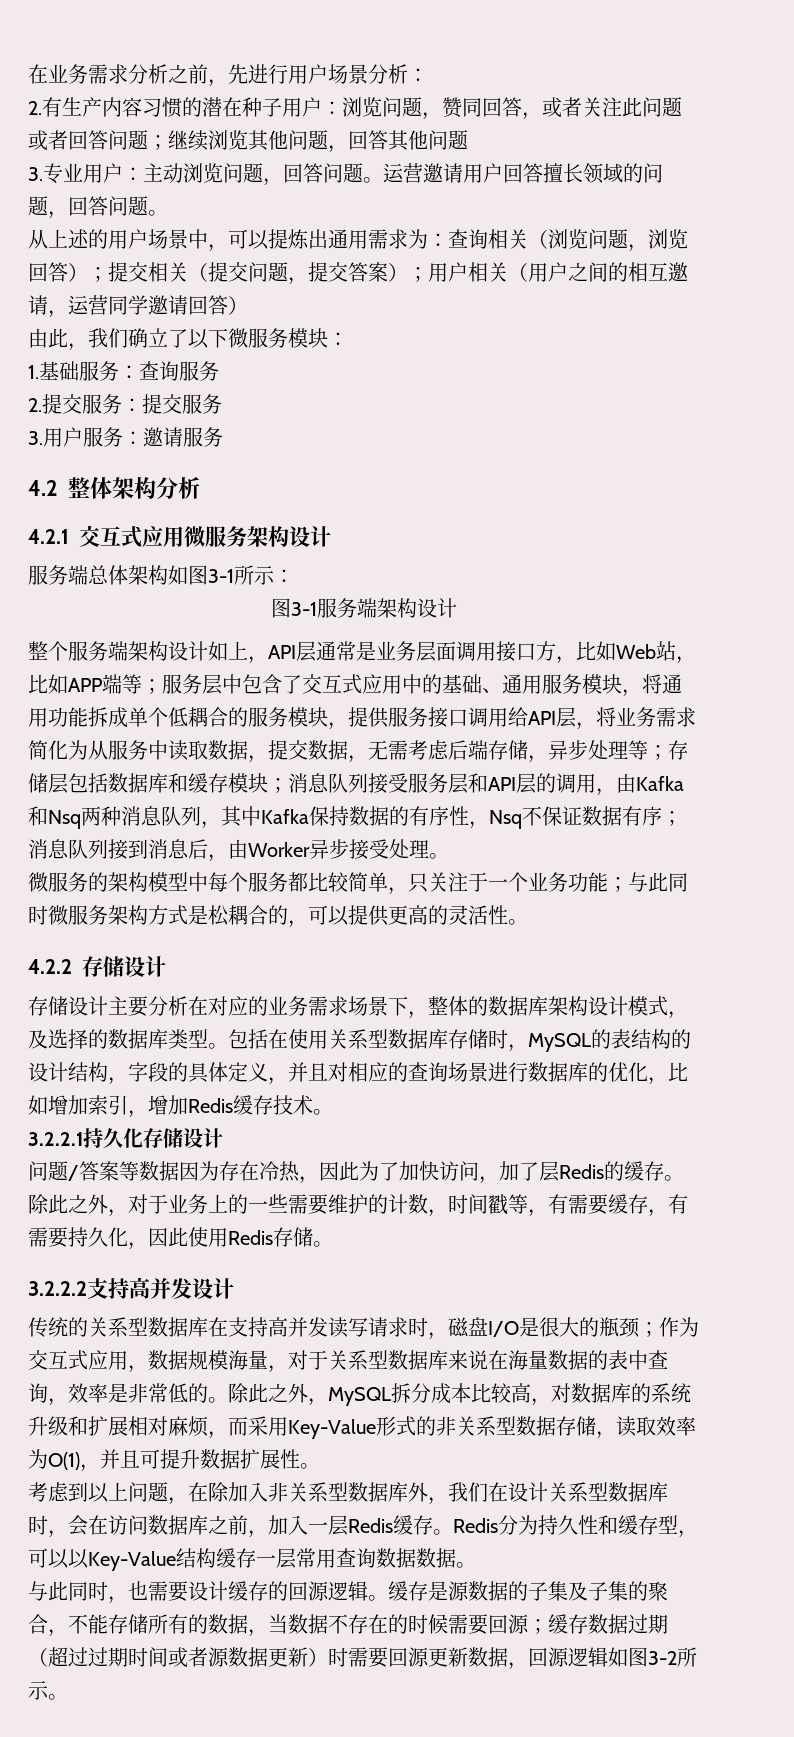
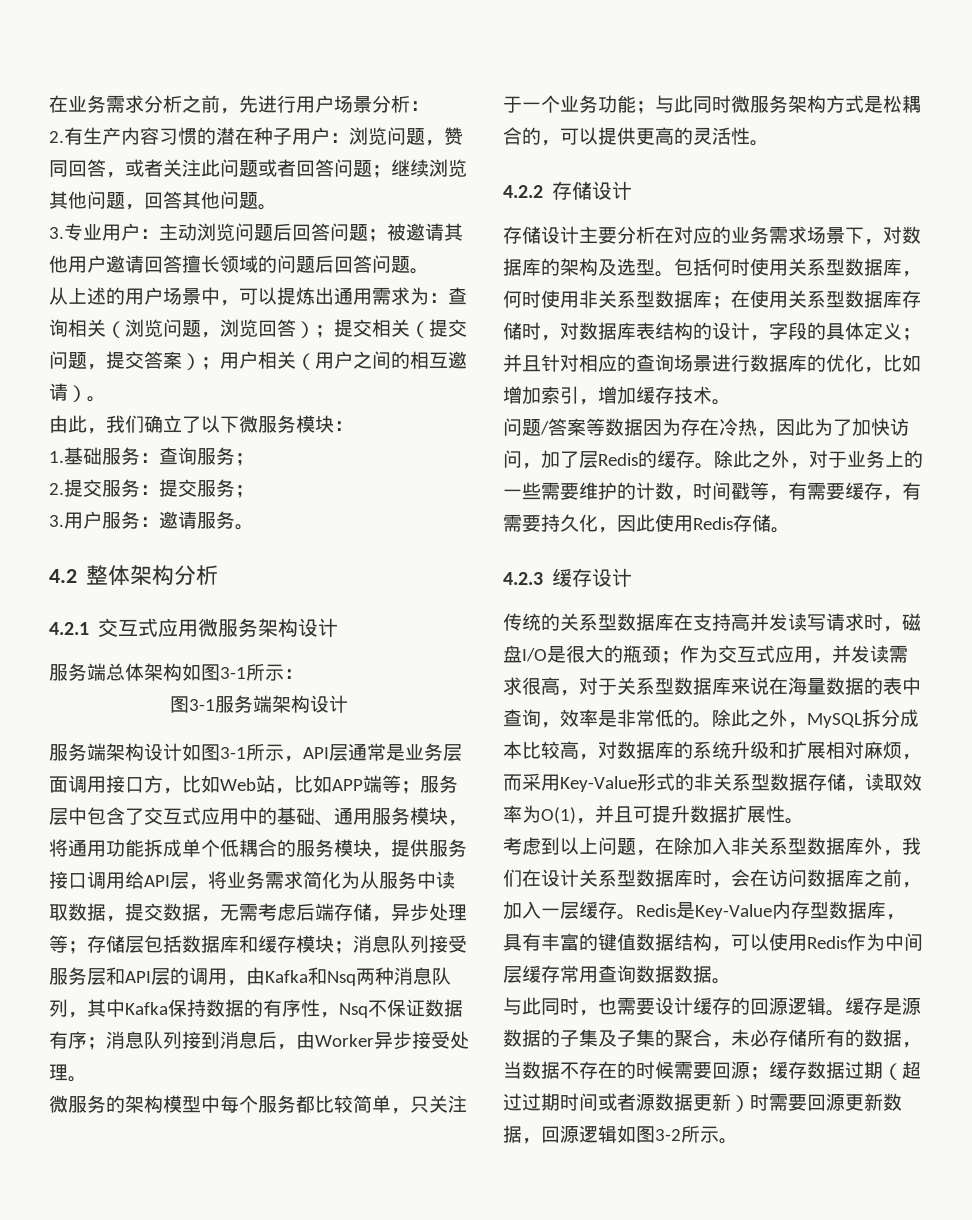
(468, 140) none -> [258,204,277,210] 。
[263,163,503,186] ，回答问题。运营邀请用户 -> [273,223,463,242] [49,255,144,273] 后回答问题；被邀请其他用户邀请
[48,211,68,219] ， -> [315,255,334,273] 后
[48,295,248,318] ，运营同学邀请回答） -> [68,385,106,402] ）。
(219, 371) none -> [235,453,254,466] ；
(222, 404) none -> [235,485,254,498] ；
(223, 437) none -> [235,524,254,530] 。
[28,641,68,661] 整个 -> (348, 704) none
[228,641,248,660] 上 -> [201,743,284,761] 图3-1所示
[428,996,688,1019] [28,1029,268,1049] 整体的数据库架构设计模式，及选择的数据库类型。包括 -> [883,226,921,244] [503,258,921,277] [503,290,731,309] 对数据库的架构及选型。包括何时使用关系型数据库，何时使用非关系型数据库；
[528,1029,611,1052] MySQL的 -> [560,322,636,340] 对数据库
[68,1062,108,1082] 结构 -> (750, 331) none
[268,1062,328,1085] ，并且 -> [902,328,921,341] [503,354,560,372] ；并且针
[188,1098,233,1113] Redis -> (636, 395) none
[28,1128,223,1148] // 3.2.2.1持久化存储设计 -> (731, 402) none
[28,1277,192,1299] 3.2.2.2支持高并发 -> [503,568,593,587] 4.2.3缓存
[148,1350,268,1370] 数据规模海量 -> [832,645,908,663] [503,677,560,695] 并发读需求很高
[348,1518,393,1533] Redis -> (579, 910) none
[498,1515,698,1538] [28,1548,296,1571] 分为持久性和缓存型，可以以Key-Value结构缓存一层 -> [676,901,905,920] [503,933,923,952] [503,965,560,983] 是Key-Value内存型数据库，具有丰富的键值数据结构，可以使用Redis作为中间层缓存
[68,1614,108,1634] 不能 -> [731,1029,769,1047] 未必

